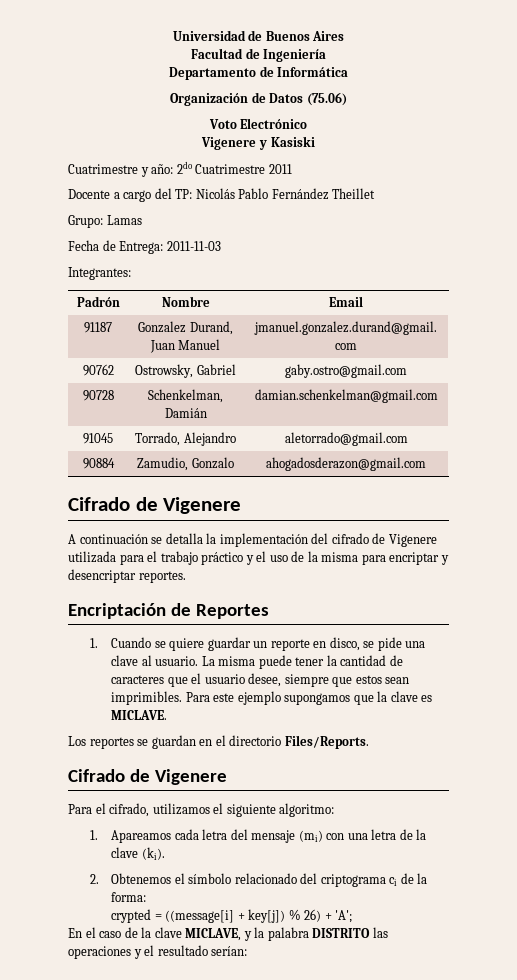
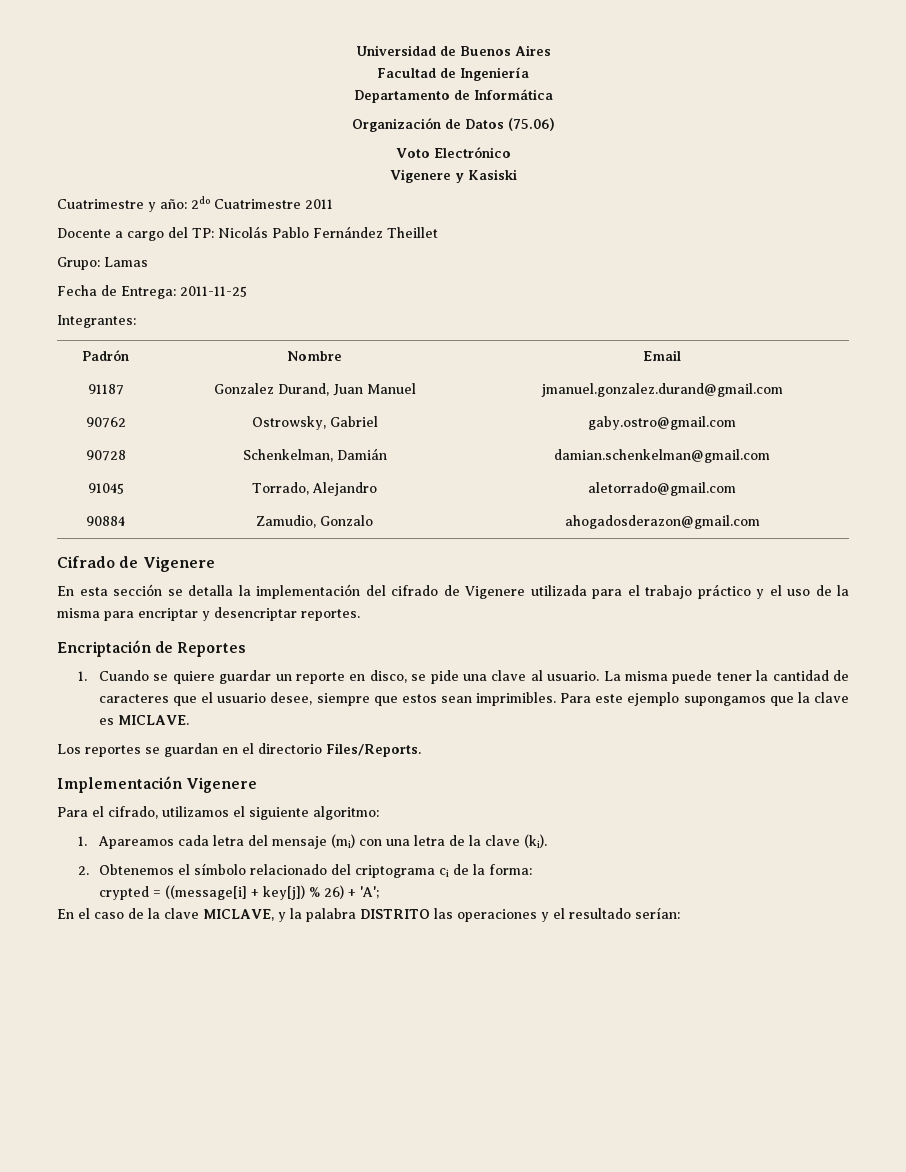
[166,241,221,251] 2011-11-03 -> [180,286,247,297] 2011-11-25
[68,534,148,544] A continuación -> [57,584,162,596] En esta sección
[68,769,150,782] Cifrado de -> [57,776,182,793] Implementación

